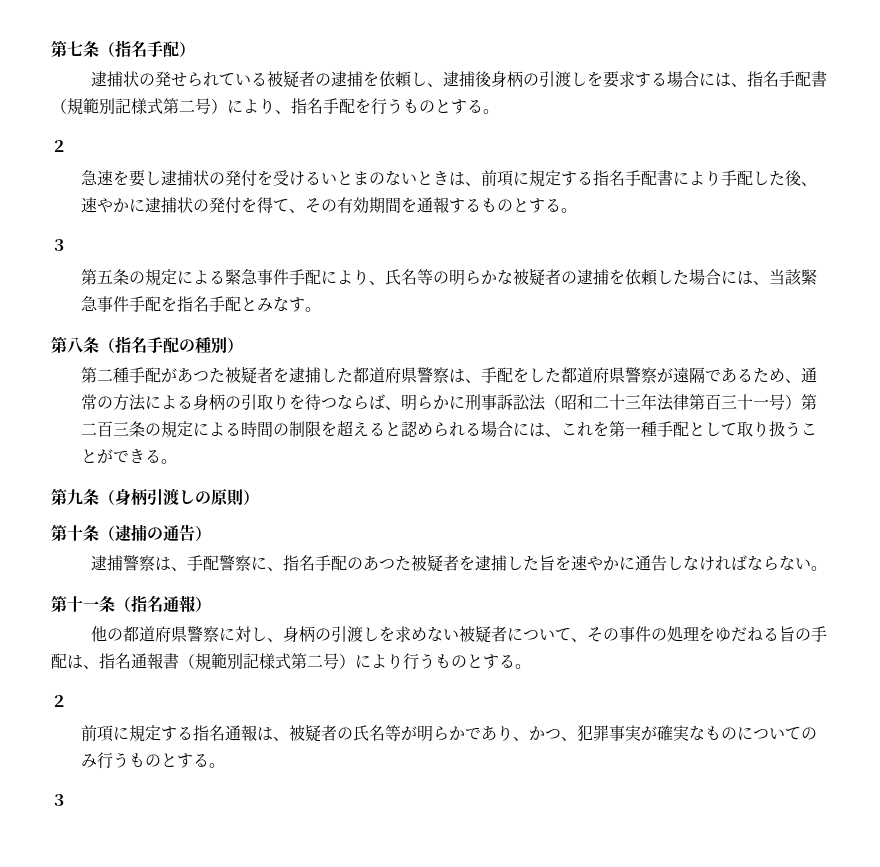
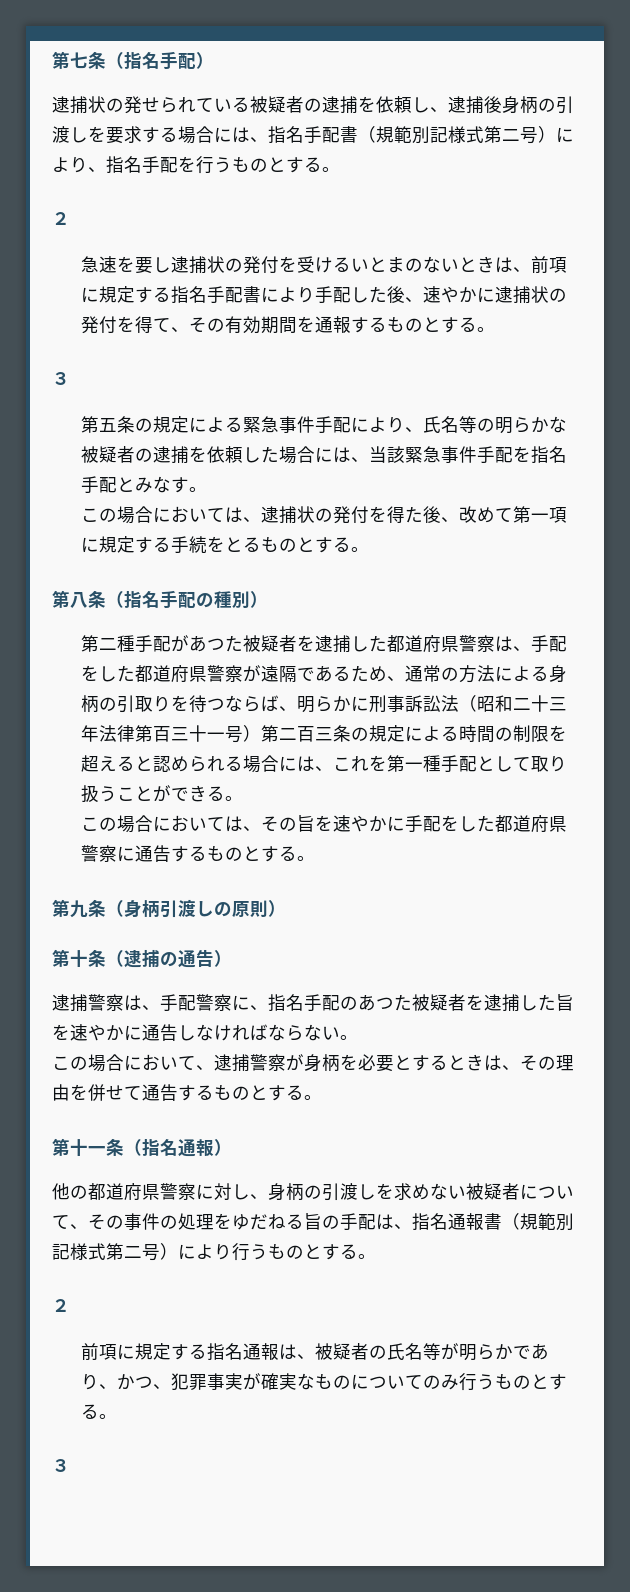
(322, 309) none -> [81,506,568,524] [81,536,370,554] // この場合においては、逮捕状の発付を得た後、改めて第一項に規定する手続をとるものとする。
(178, 461) none -> [81,815,568,833] [81,845,316,863] // この場合においては、その旨を速やかに手配をした都道府県警察に通告するものとする。
(828, 568) none -> [52,1054,574,1072] [52,1084,322,1101] // この場合において、逮捕警察が身柄を必要とするときは、その理由を併せて通告するものとする。

